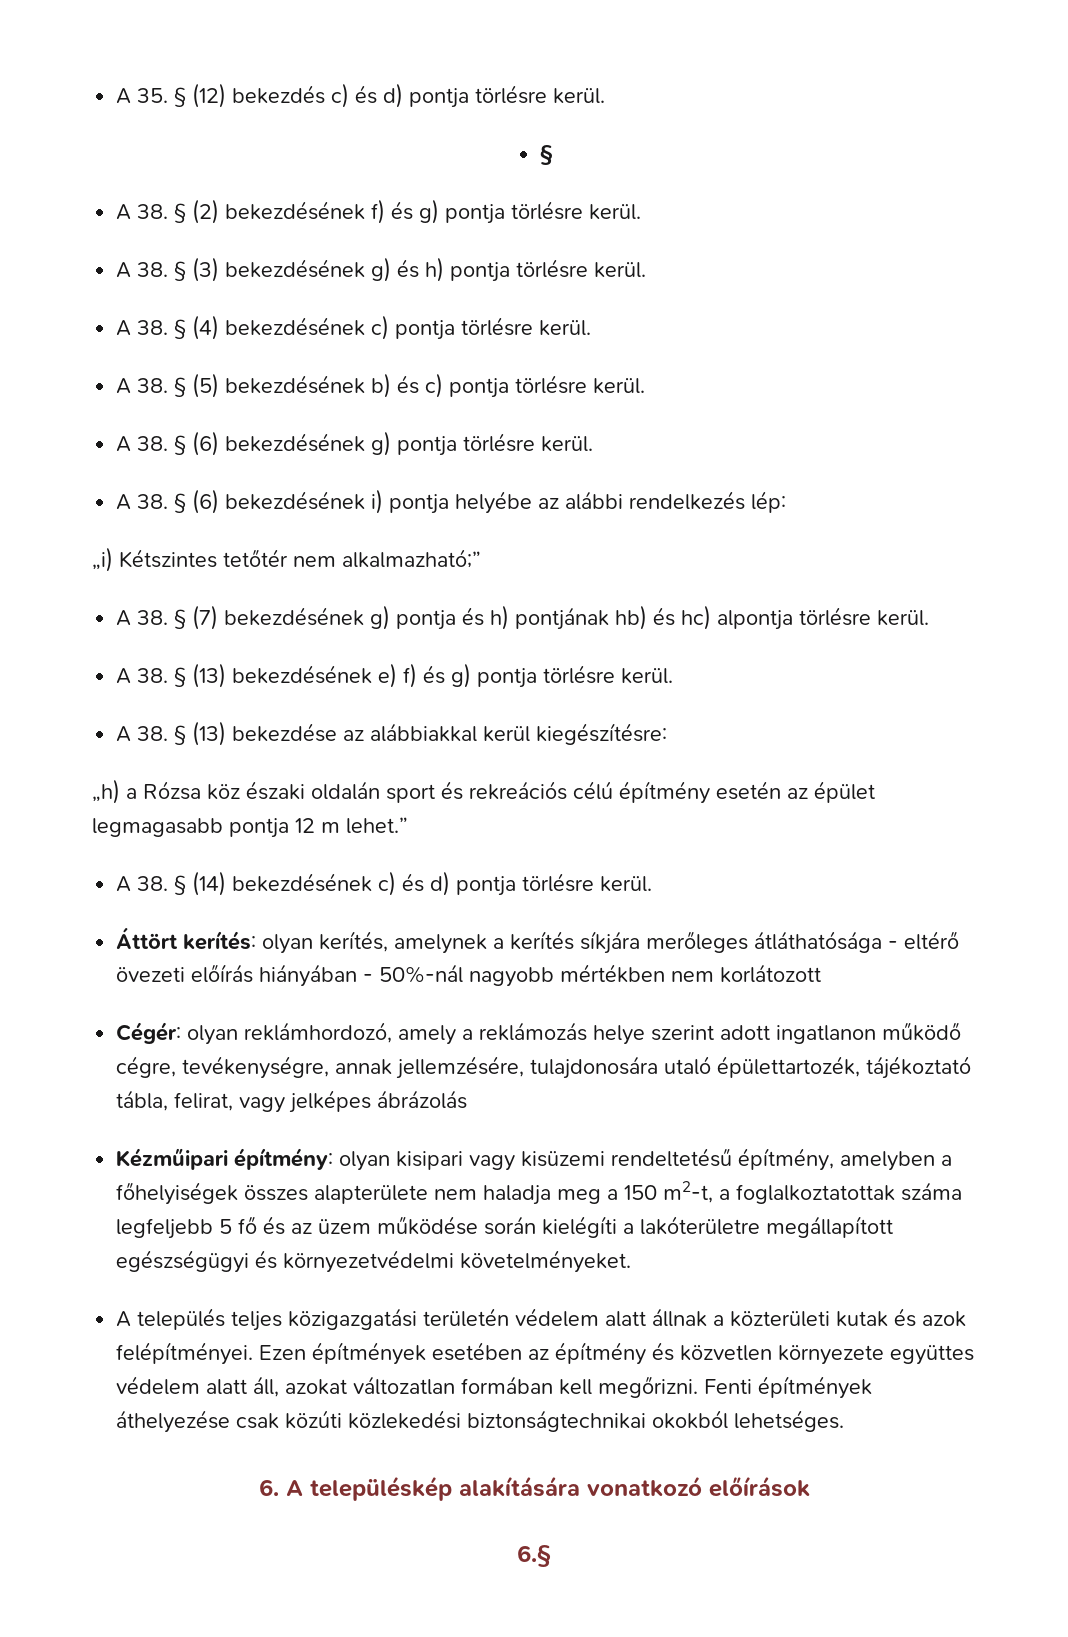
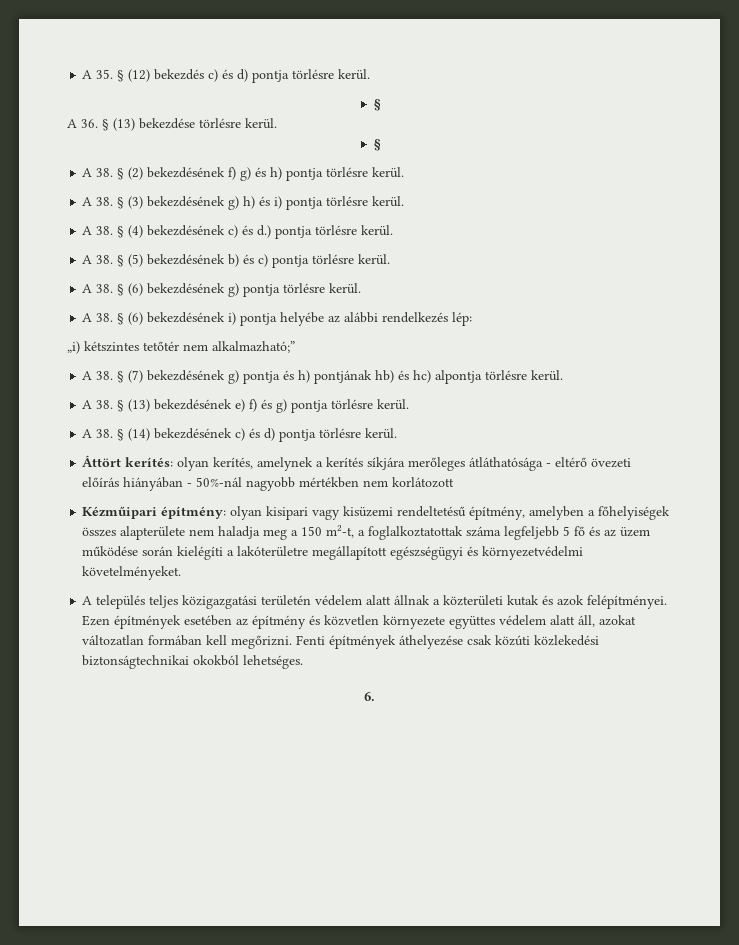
(553, 155) none -> [67,118,277,131] [373,139,381,151] // A 36. § (13) bekezdése törlésre kerül. // §
[391,199,440,224] és g) -> [240,167,283,181] g) és h)
[397,257,445,282] és h) -> [243,196,283,209] h) és i)
(390, 327) none -> [242,225,272,238] és d.)
[119,549,217,568] Kétszintes -> [84,341,139,352] kétszintes
[116,721,668,746] [92,779,875,804] [92,817,408,838] // A 38. § (13) bekezdése az alábbiakkal kerül kiegészítésre: // „h) a Rózsa köz északi oldalán sport és rekreációs célú építmény esetén az épület legmagasabb pontja 12 m lehet.” -> (410, 404) none
[116,1022,962,1045] [116,1056,972,1079] [116,1090,468,1113] // Cégér: olyan reklámhordozó, amely a reklámozás helye szerint adott ingatlanon működő cégre, tevékenységre, annak jellemzésére, tulajdonosára utaló épülettartozék, tájékoztató tábla, felirat, vagy jelképes ábrázolás -> (455, 482) none
[285,1476,810,1501] [517,1545,551,1567] A településkép alakítására vonatkozó előírások // 6.§ -> (375, 696) none

